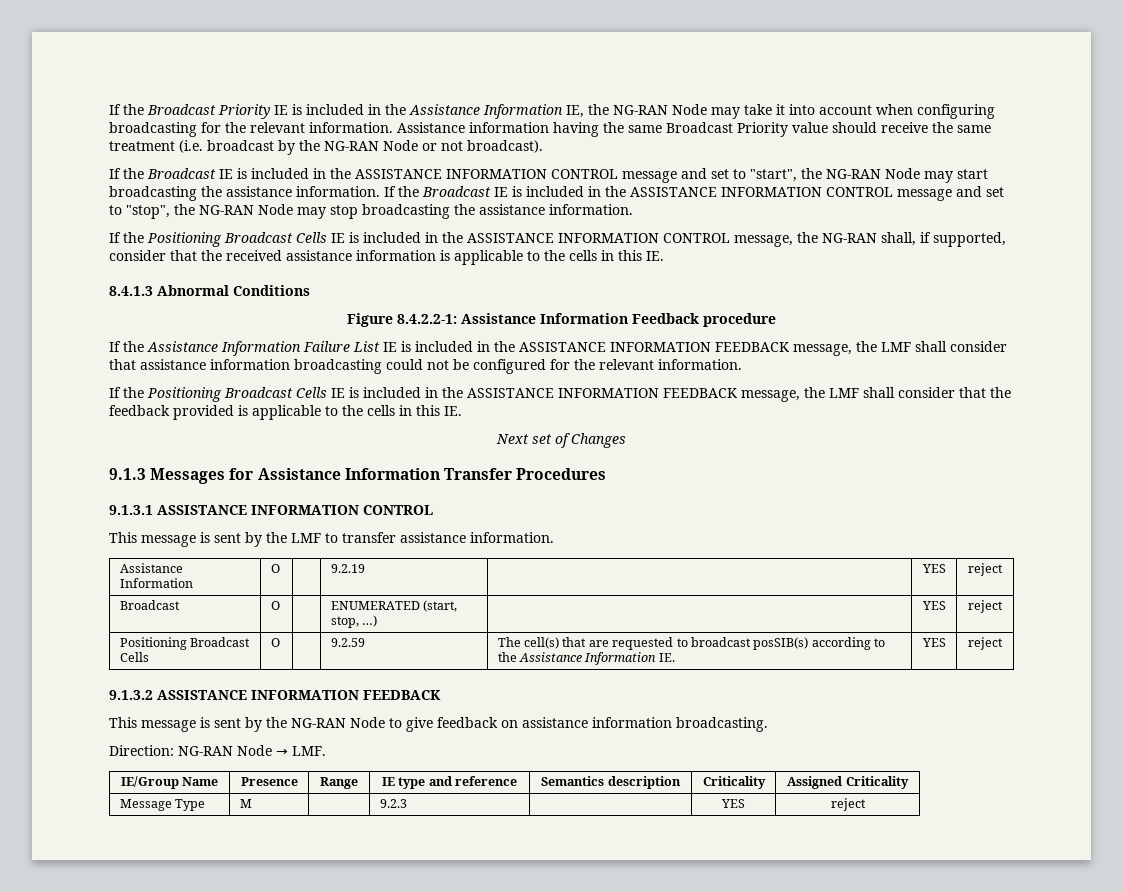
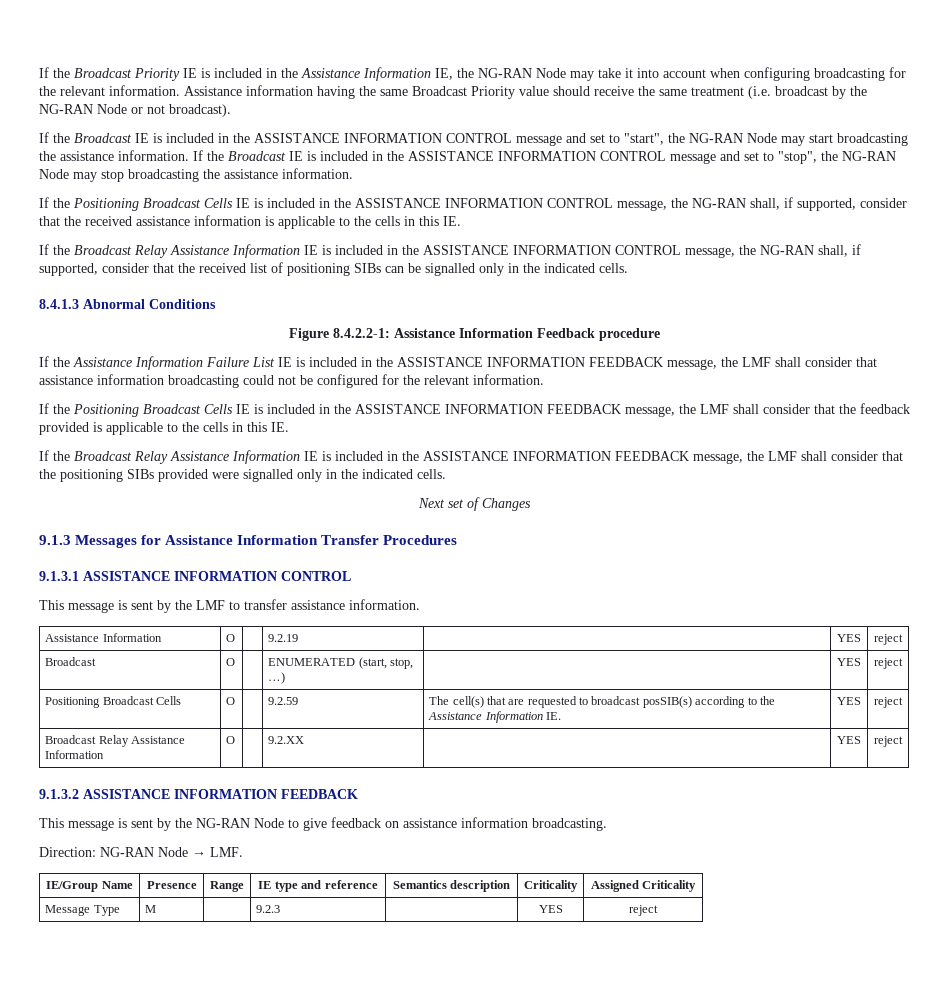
(664, 256) none -> [39,244,861,258] [39,262,628,276] // If the Broadcast Relay Assistance Information IE is included in the ASSISTANCE INFORMATION CONTROL message, the NG-RAN shall, if supported, consider that the received list of positioning SIBs can be signalled only in the indicated cells.
(462, 411) none -> [39,450,903,464] [39,469,446,482] // If the Broadcast Relay Assistance Information IE is included in the ASSISTANCE INFORMATION FEEDBACK message, the LMF shall consider that the positioning SIBs provided were signalled only in the indicated cells.
(1003, 643) none -> [45,735,185,747] [45,750,105,759] [226,736,236,744] [268,736,305,744] [837,736,861,744] [874,736,903,747] // Broadcast Relay Assistance Information | O | | 9.2.XX | | YES | reject

